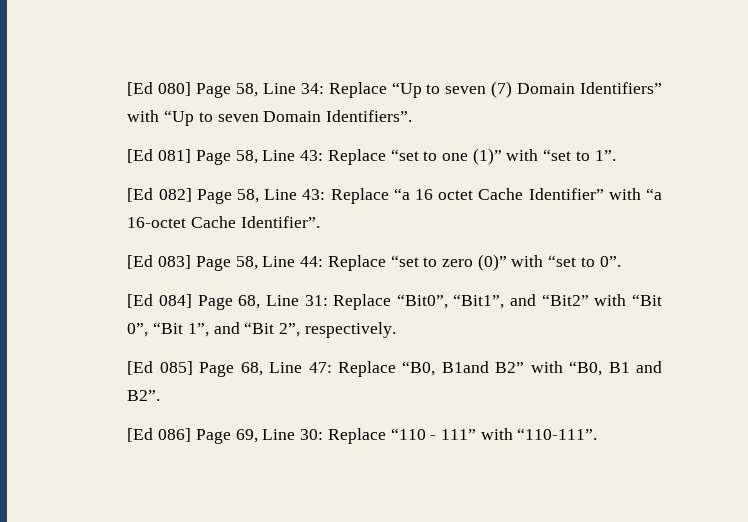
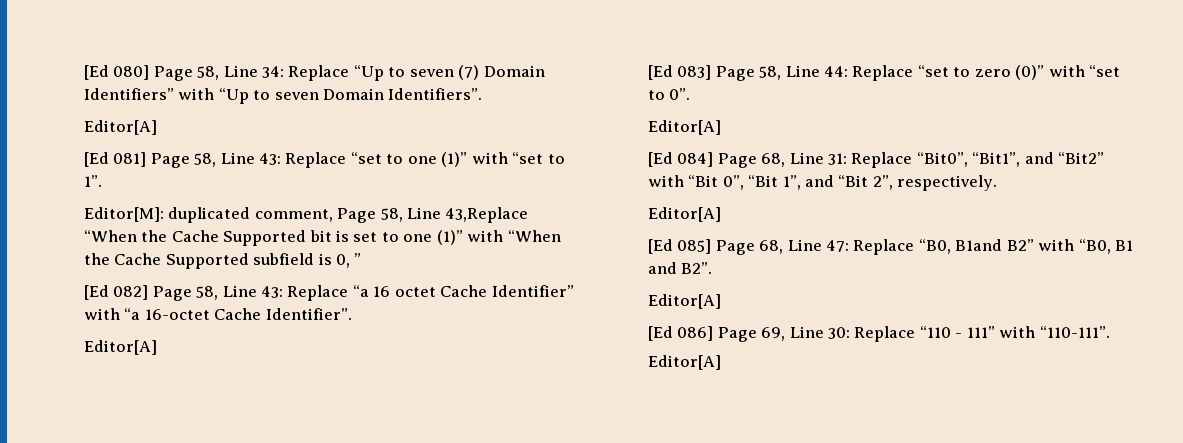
(413, 116) none -> [83,120,157,135] // Editor[A]
(616, 155) none -> [83,207,529,223] [83,230,561,246] [83,253,362,269] // Editor[M]: duplicated comment, Page 58, Line 43,Replace “When the Cache Supported bit is set to one (1)” with “When the Cache Supported subfield is 0, ”
(320, 222) none -> [83,340,157,355] // Editor[A]
(621, 261) none -> [647,120,721,135] // Editor[A]
(396, 330) none -> [647,207,721,222] // Editor[A]
(161, 395) none -> [647,294,721,309] // Editor[A]
(598, 434) none -> [647,355,721,370] // Editor[A]

